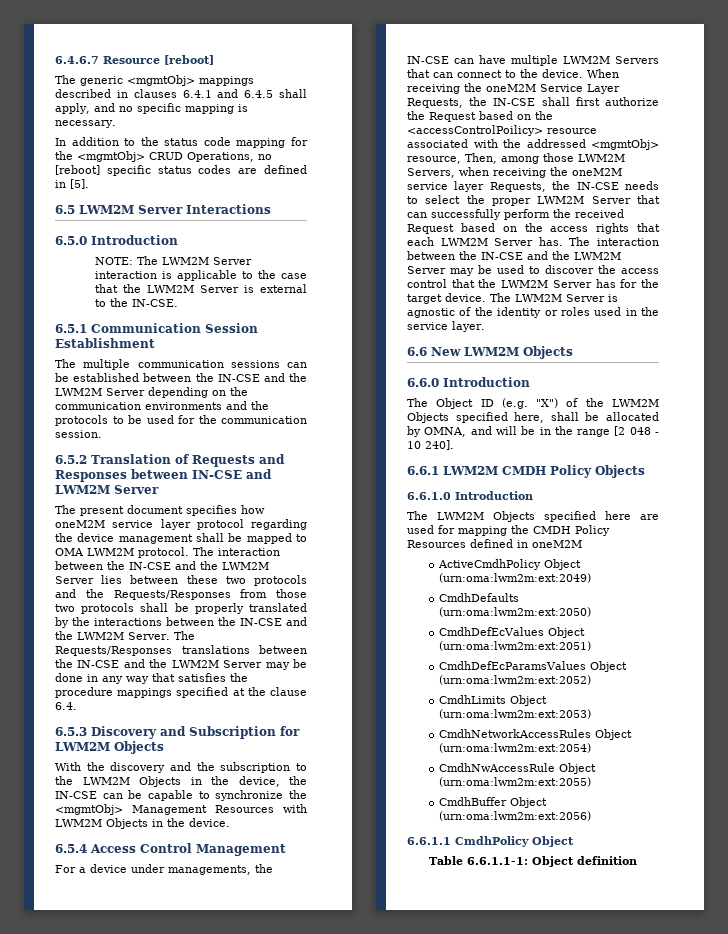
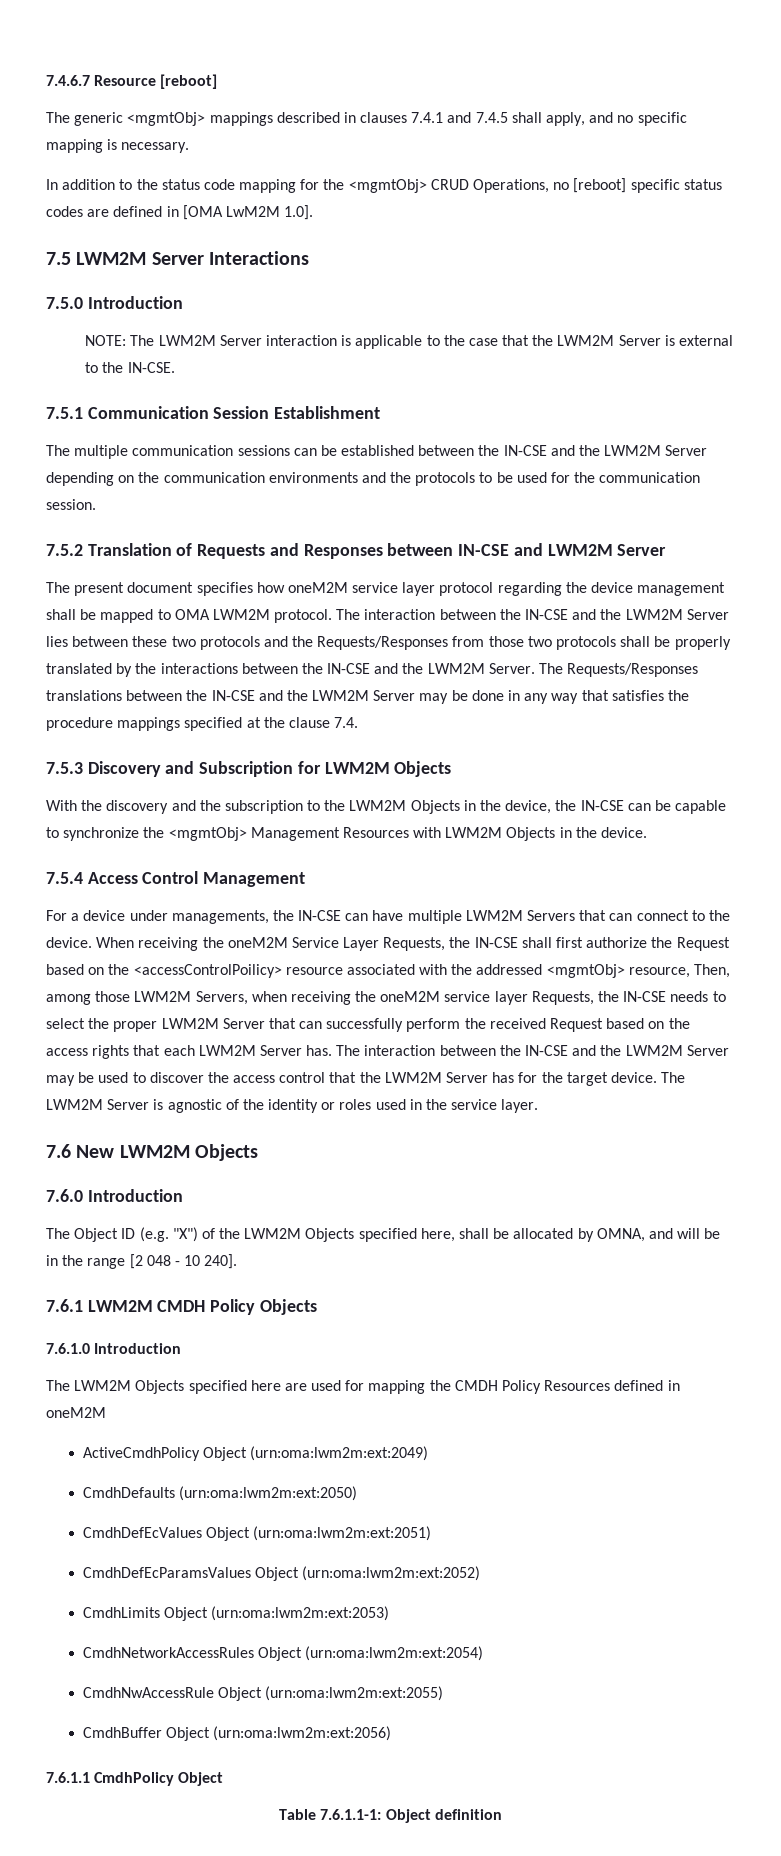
[55,56,99,64] 6.4.6.7 -> [46,75,90,86] 7.4.6.7
[182,89,274,98] 6.4.1 and 6.4.5 -> [411,112,508,123] 7.4.1 and 7.4.5
[70,179,89,189] [55,205,75,214] [5]. // 6.5 -> [182,205,314,220] [46,252,71,265] [OMA LwM2M 1.0]. // 7.5
[55,236,87,245] 6.5.0 -> [46,297,83,309] 7.5.0
[55,324,87,333] 6.5.1 -> [46,407,83,419] 7.5.1
[55,455,87,464] 6.5.2 -> [46,544,83,556] 7.5.2
[55,702,77,710] [55,727,87,736] 6.4. // 6.5.3 -> [334,717,359,728] [46,762,83,774] 7.4. // 7.5.3
[55,844,87,853] 6.5.4 -> [46,872,83,884] 7.5.4
[407,347,427,356] 6.6 -> [46,1144,71,1158] 7.6
[407,378,439,387] 6.6.0 -> [46,1189,83,1202] 7.6.0
[407,466,439,475] 6.6.1 -> [46,1299,83,1312] 7.6.1
[407,492,451,500] 6.6.1.0 -> [46,1343,90,1354] 7.6.1.0
[407,837,451,845] 6.6.1.1 -> [46,1772,90,1783] 7.6.1.1
[467,857,528,865] 6.6.1.1-1: -> [320,1809,382,1820] 7.6.1.1-1:

